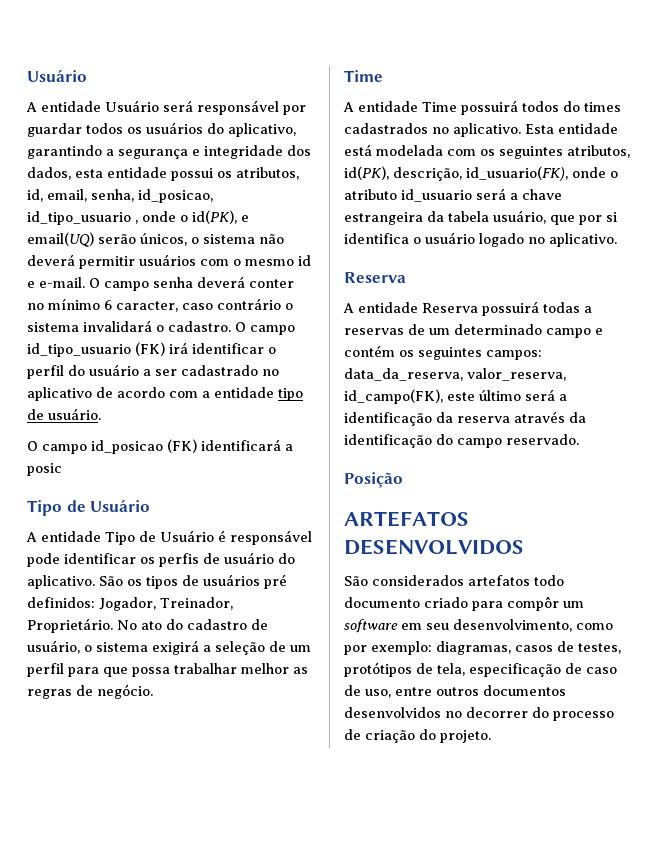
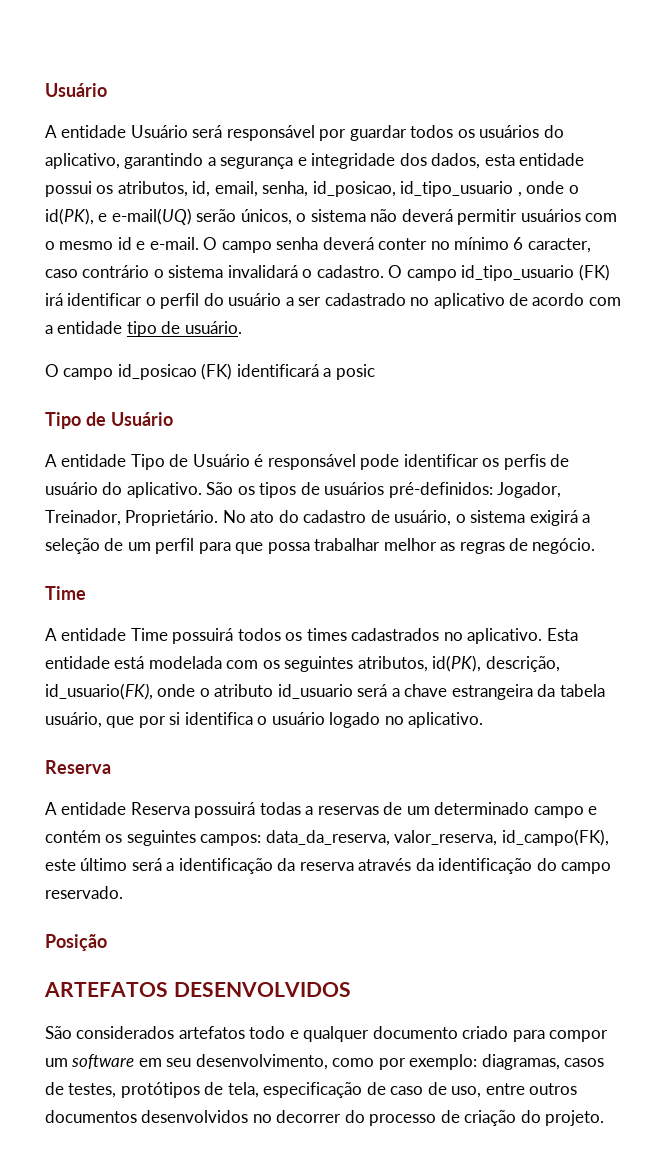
[27,232,94,247] email(UQ) -> [111,208,192,225] e-mail(UQ)
[264,574,287,589] [27,597,95,608] pré definidos: -> [388,482,493,498] pré-definidos:
[563,101,580,112] do -> [285,632,303,641] os
(564, 580) none -> [289,1026,370,1042] e qualquer
[507,596,559,611] compôr -> [549,1030,609,1042] compor

